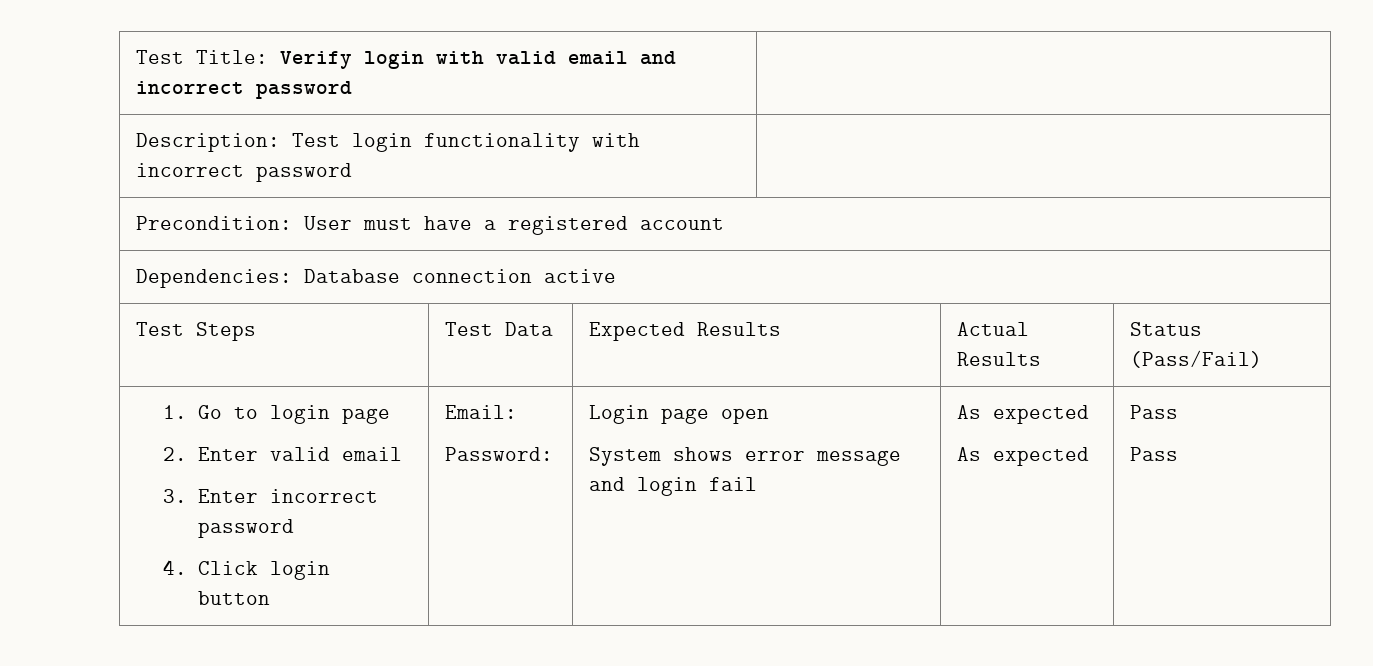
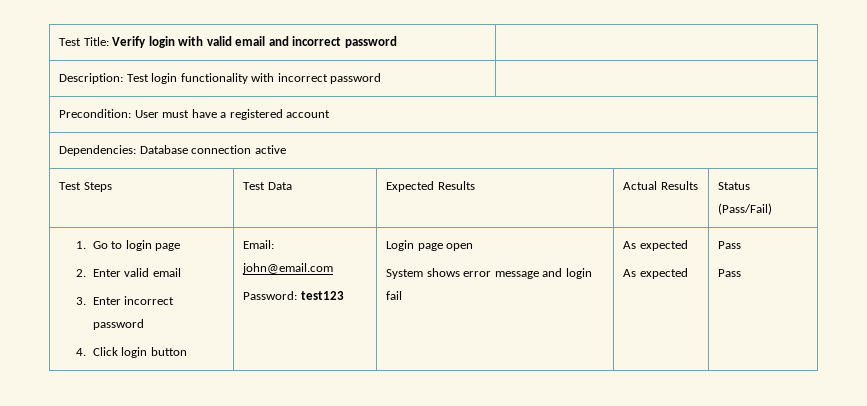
(518, 412) none -> [242,263,334,274] john@email.com
(554, 454) none -> [300,291,344,300] test123

